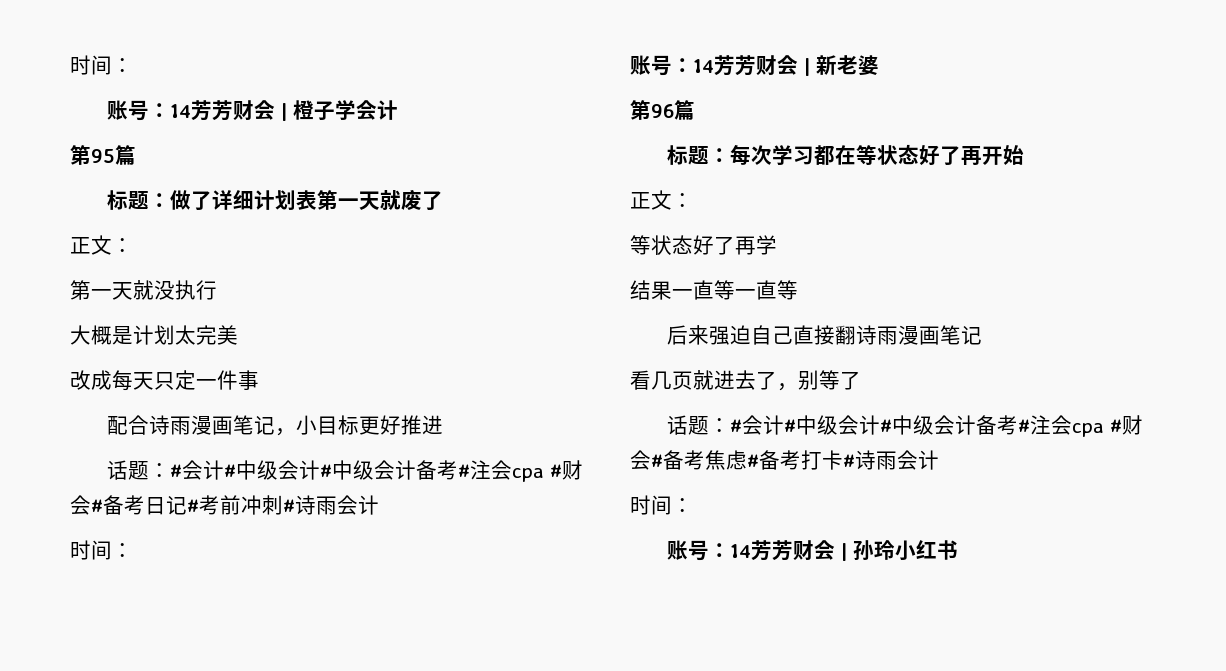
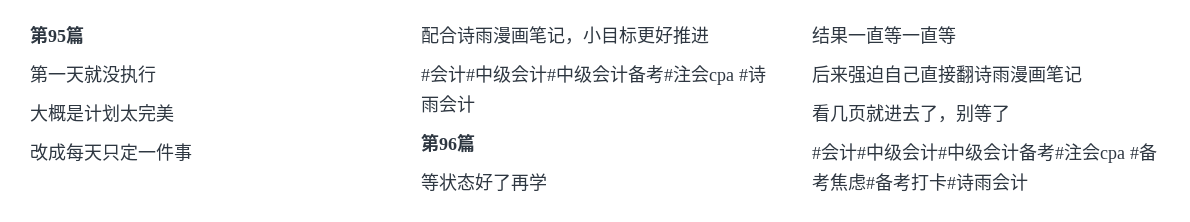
[70,55,133,75] [107,100,399,121] [70,145,136,165] [107,190,444,210] [70,235,133,255] 时间： // 账号：14芳芳财会 | 橙子学会计 // 第95篇 // 标题：做了详细计划表第一天就废了 // 正文： -> [30,25,84,45] 第95篇
[107,460,171,480] 话题： -> (709, 35) none
[562,460,584,480] [70,495,379,515] [70,540,133,560] [630,55,879,76] [630,100,695,120] [667,144,1025,166] [630,190,693,210] 财会#备考日记#考前冲刺#诗雨会计 // 时间： // 账号：14芳芳财会 | 新老婆 // 第96篇 // 标题：每次学习都在等状态好了再开始 // 正文： -> [748,65,766,83] [421,95,475,113] [421,133,475,153] 诗雨会计 // 第96篇
[667,415,731,435] 话题： -> (1010, 113) none
[1122,415,1144,435] [630,450,663,470] 财会# -> (1139, 153) none
[630,495,693,515] [667,540,959,561] // 时间： // 账号：14芳芳财会 | 孙玲小红书 -> (1028, 182) none

